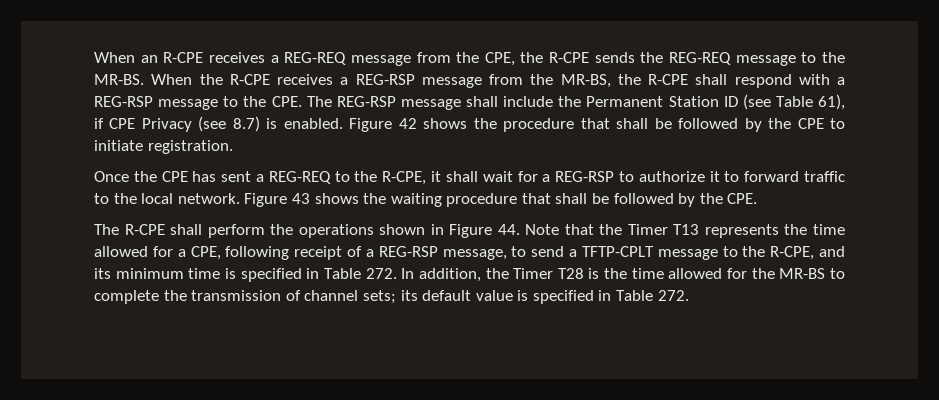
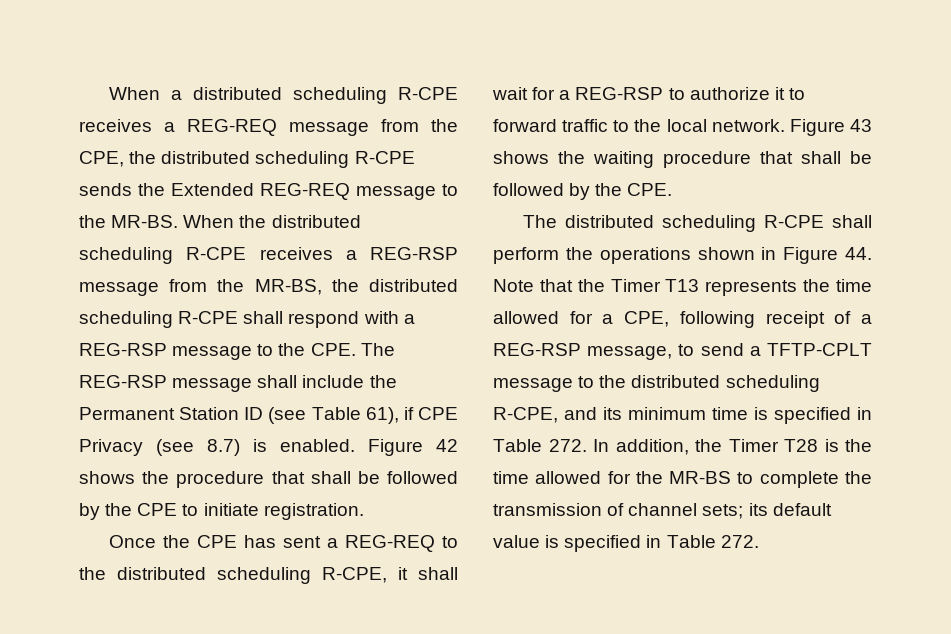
[94,52,158,63] When an -> [108,87,387,104] When a distributed scheduling
(544, 57) none -> [161,151,350,168] distributed scheduling
(664, 57) none -> [171,183,254,196] Extended
(223, 79) none -> [271,215,361,228] [79,247,173,264] distributed scheduling
(641, 79) none -> [369,279,459,292] [79,311,173,328] distributed scheduling
(378, 176) none -> [117,567,311,584] distributed scheduling
(119, 229) none -> [564,215,756,232] distributed scheduling
(766, 251) none -> [631,375,820,392] distributed scheduling

